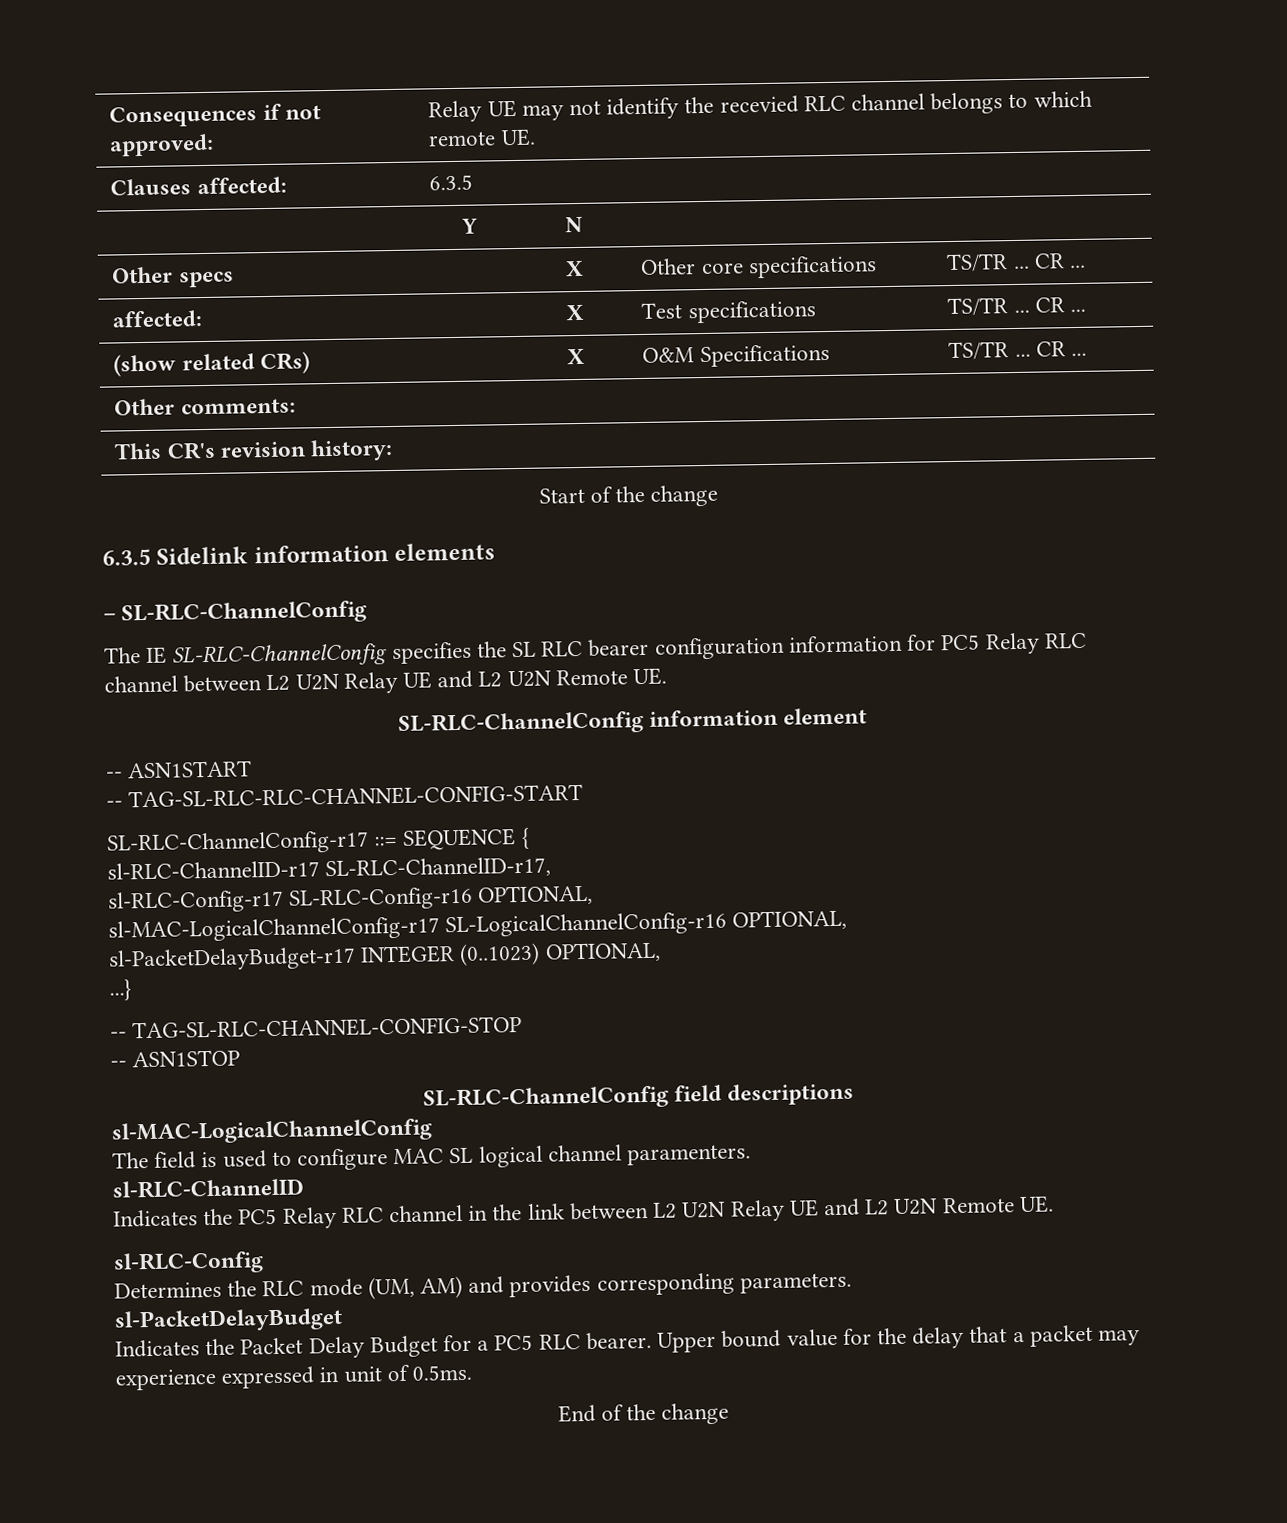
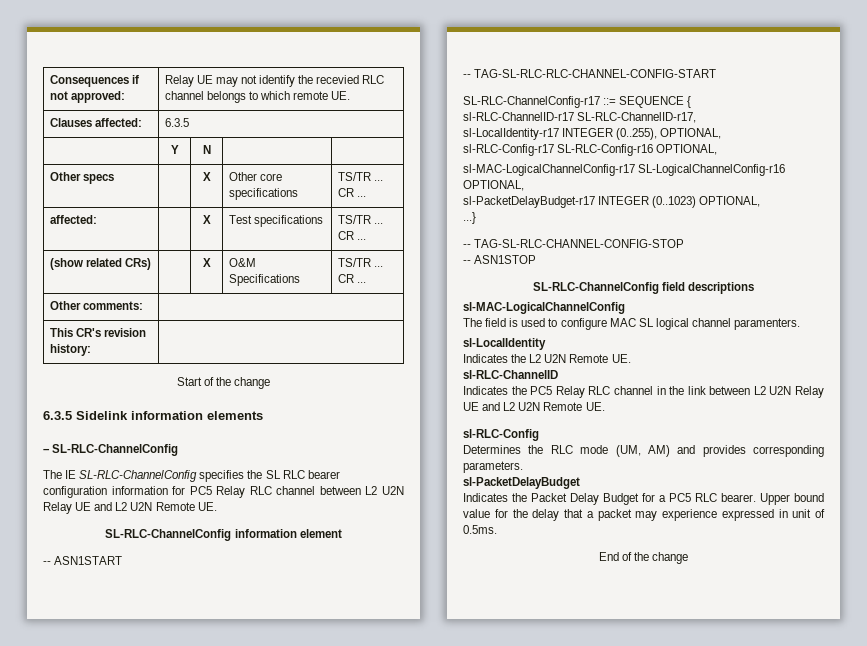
(552, 868) none -> [463,128,722,140] // sl-LocalIdentity-r17 INTEGER (0..255), OPTIONAL,
(752, 1155) none -> [463,338,546,350] [463,354,631,363] // sl-LocalIdentity // Indicates the L2 U2N Remote UE.

